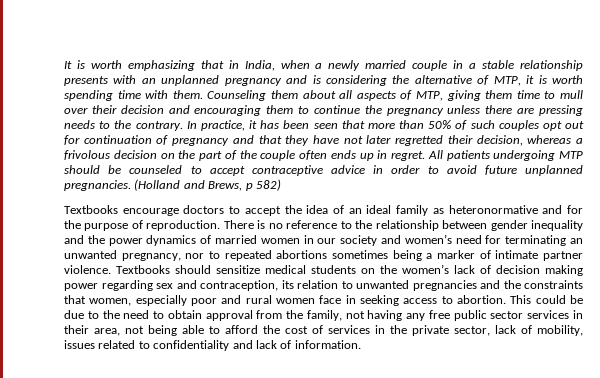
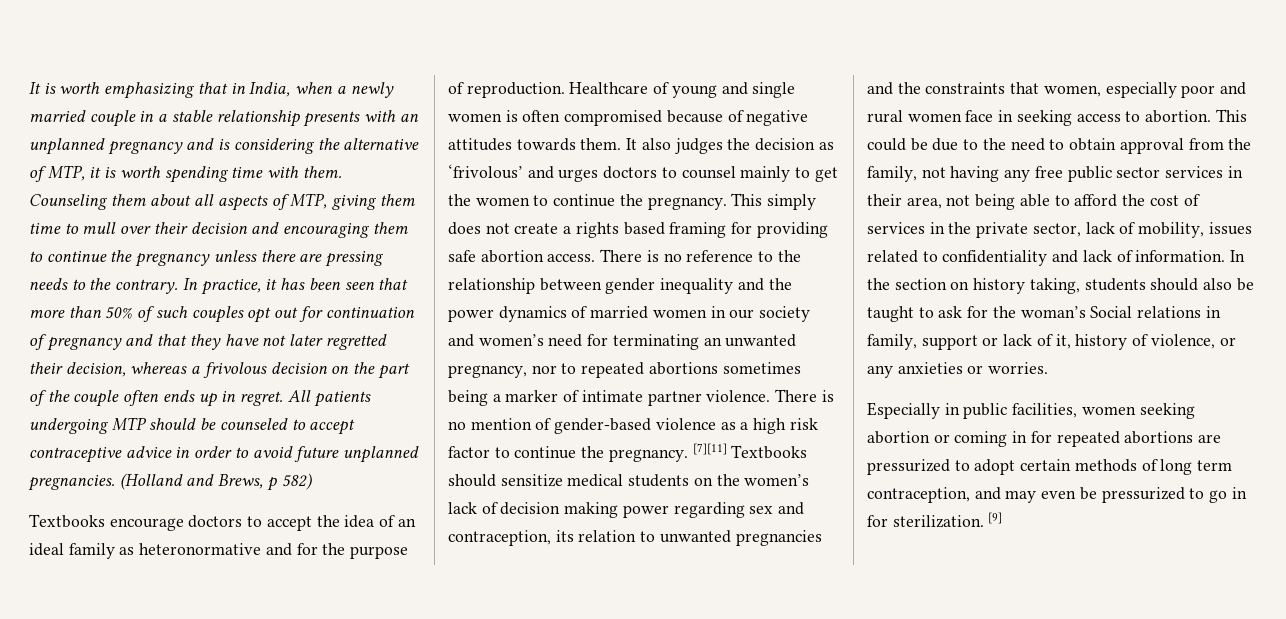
(221, 225) none -> [569,82,796,98] [448,110,809,126] [448,138,834,154] [448,164,838,182] [448,193,817,210] [448,222,828,238] [448,250,596,263] Healthcare of young and single women is often compromised because of negative attitudes towards them. It also judges the decision as ‘frivolous’ and urges doctors to counsel mainly to get the women to continue the pregnancy. This simply does not create a rights based framing for providing safe abortion access.
(111, 269) none -> [775,389,834,402] [448,418,818,434] [448,443,727,462] There is no mention of gender-based violence as a high risk factor to continue the pregnancy. [7][11]
(361, 344) none -> [1230,250,1246,262] [867,278,1254,294] [867,306,1221,322] [867,334,1236,350] [867,362,1049,378] [867,402,1195,419] [867,431,1222,447] [867,459,1233,475] [867,487,1247,503] [867,512,1003,528] In the section on history taking, students should also be taught to ask for the woman’s Social relations in family, support or lack of it, history of violence, or any anxieties or worries. // Especially in public facilities, women seeking abortion or coming in for repeated abortions are pressurized to adopt certain methods of long term contraception, and may even be pressurized to go in for sterilization. [9]

